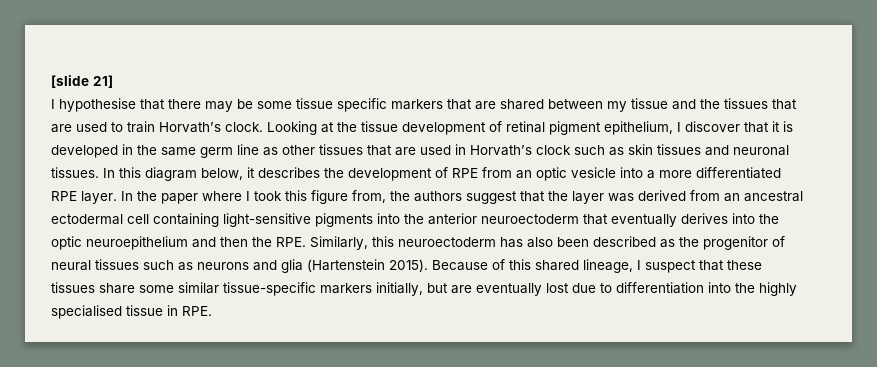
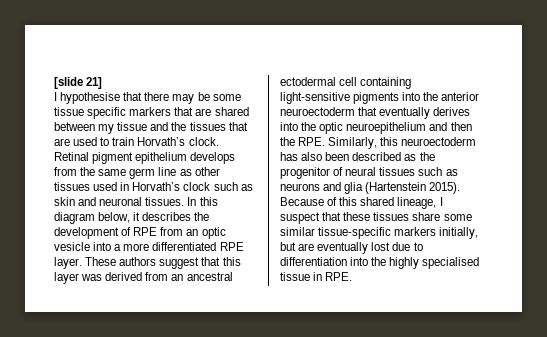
[267,121,793,135] [51,144,133,158] Looking at the tissue development of retinal pigment epithelium, I discover that it is developed in -> [54,152,236,164] [54,167,77,176] Retinal pigment epithelium develops from
[367,145,416,156] that are -> (90, 186) none
[657,144,701,155] tissues -> (75, 201) none
[121,190,410,204] In the paper where I took this figure from, the -> [85,257,117,266] These
[548,191,568,201] the -> [222,257,241,266] this

